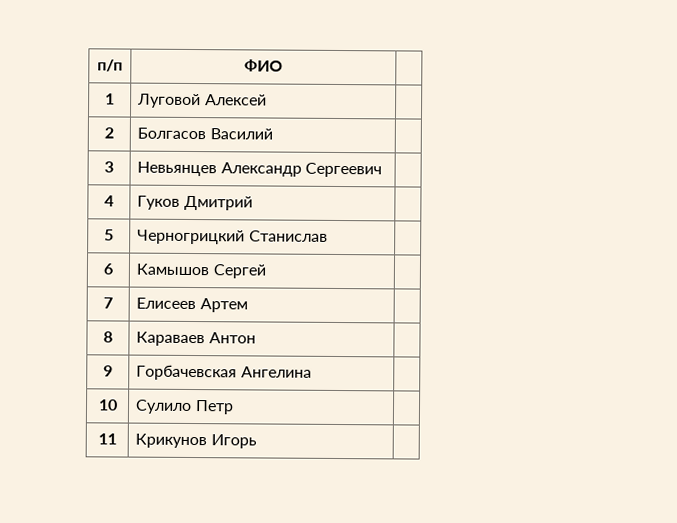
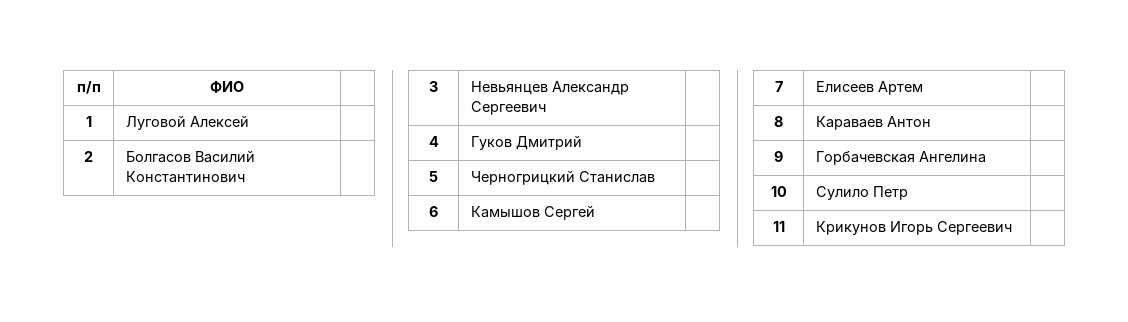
(273, 134) none -> [125,171,245,183] Константинович
(257, 441) none -> [936,221,1012,235] Сергеевич

